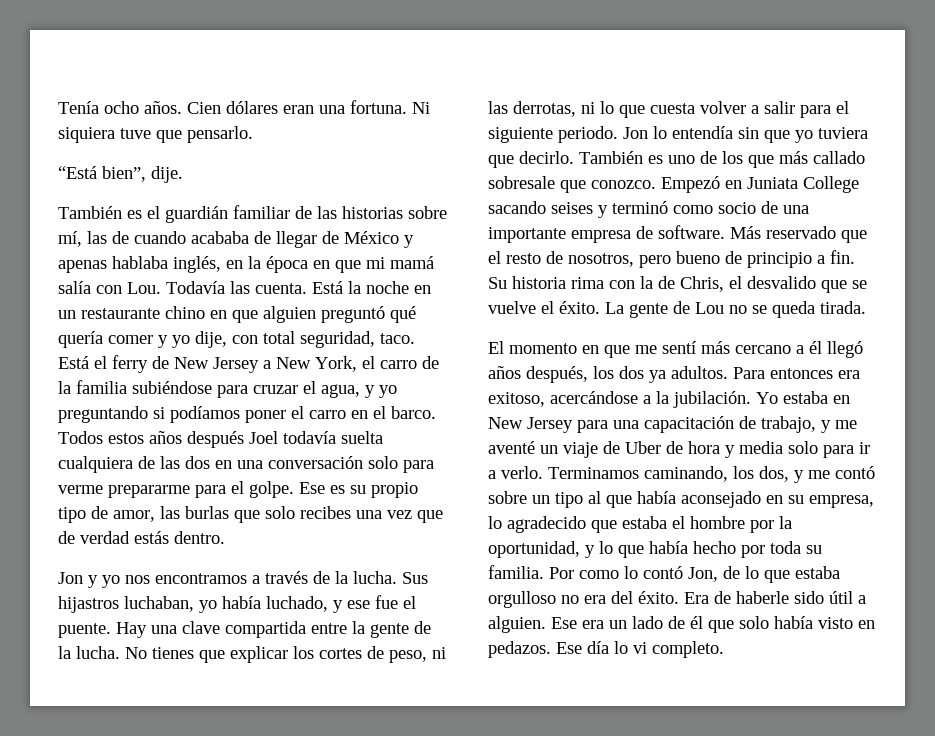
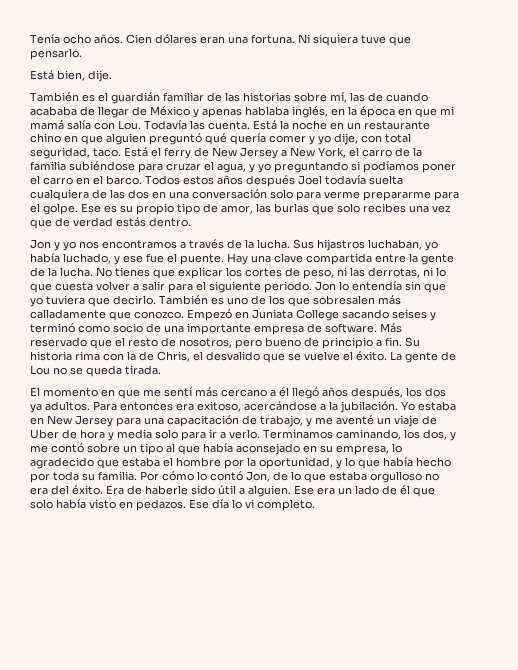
[58,166,146,182] “Está bien”, -> [30,70,85,81] Está bien,
[779,151,865,164] [488,176,555,189] más callado sobresale -> [313,295,401,305] [30,309,106,319] sobresalen más calladamente
[579,570,619,579] como -> [162,471,194,481] cómo

